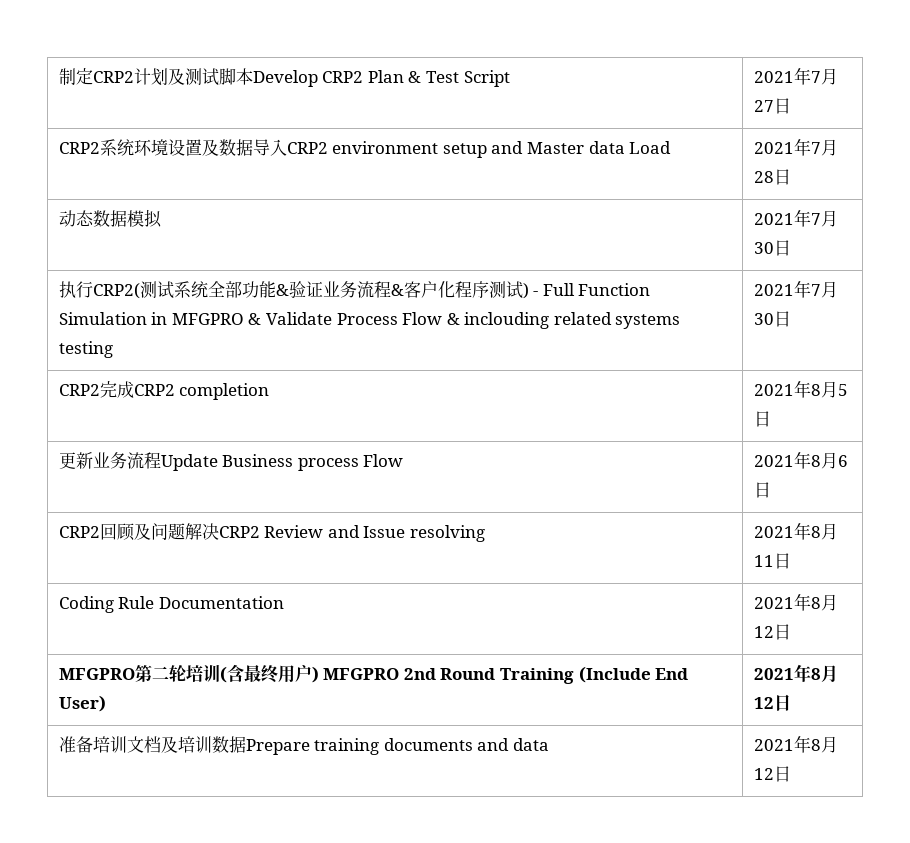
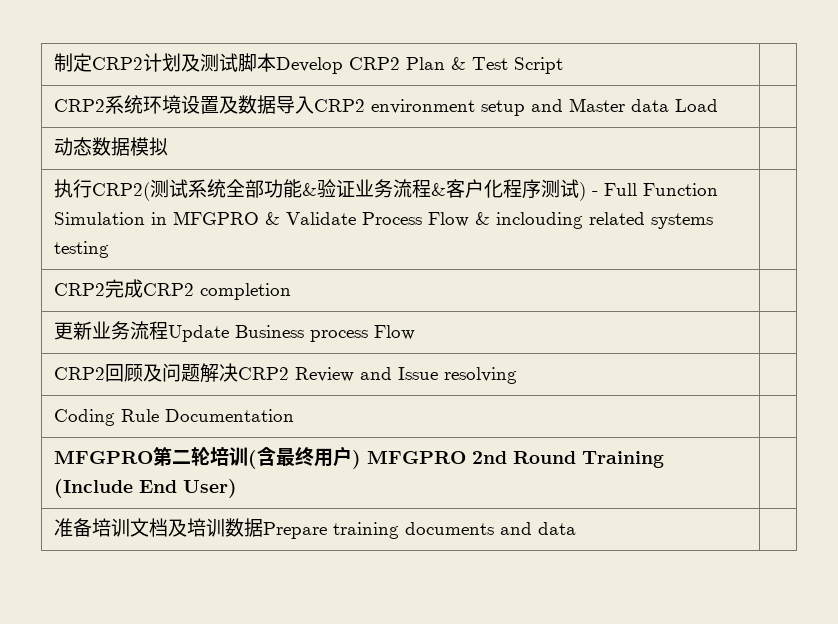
[753,67,838,85] [753,98,791,114] 2021年7月27日 -> (564, 65) none
[753,138,838,156] [753,169,791,185] 2021年7月28日 -> (719, 105) none
[753,209,838,227] [753,240,791,256] 2021年7月30日 -> (169, 146) none
[753,280,838,298] [753,311,791,327] 2021年7月30日 -> (110, 249) none
[753,380,848,398] [753,411,771,427] 2021年8月5日 -> (292, 291) none
[753,451,848,469] [753,482,771,498] 2021年8月6日 -> (416, 332) none
[753,522,838,540] [753,553,791,569] 2021年8月11日 -> (518, 375) none
[753,593,838,611] [753,624,791,640] 2021年8月12日 -> (295, 415) none
[753,664,838,683] [753,694,791,711] 2021年8月12日 -> (238, 488) none
[753,735,838,753] [753,766,791,782] 2021年8月12日 -> (577, 528) none

